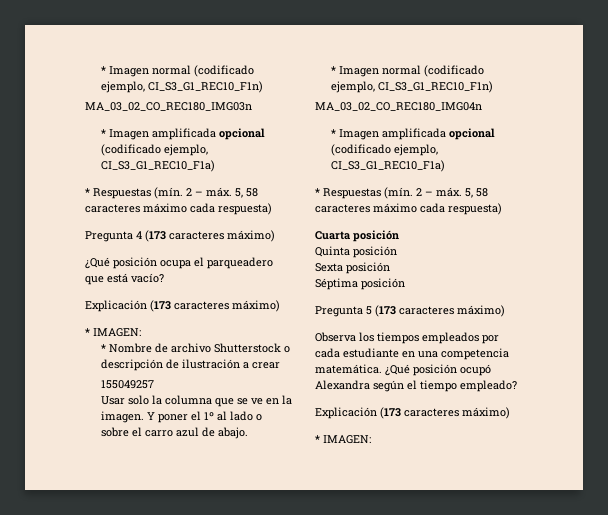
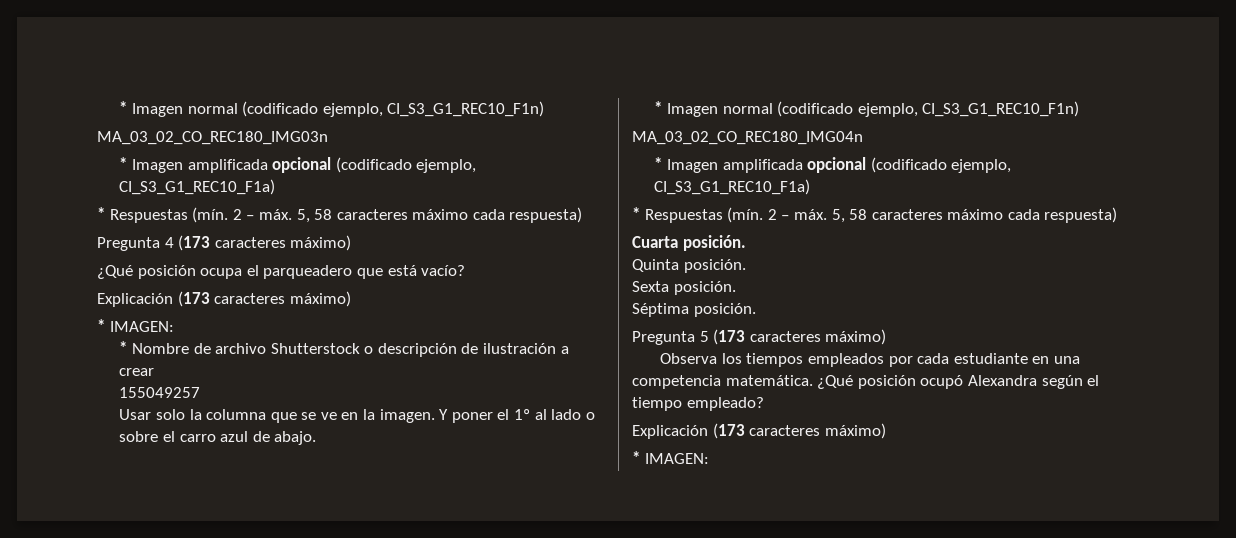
[353,230,399,242] posición -> [682,235,746,251] posición.
[353,246,397,258] posición -> [683,259,746,273] posición.
[346,262,390,274] posición -> [673,281,736,295] posición.
[361,278,405,290] posición -> [693,303,756,317] posición.

